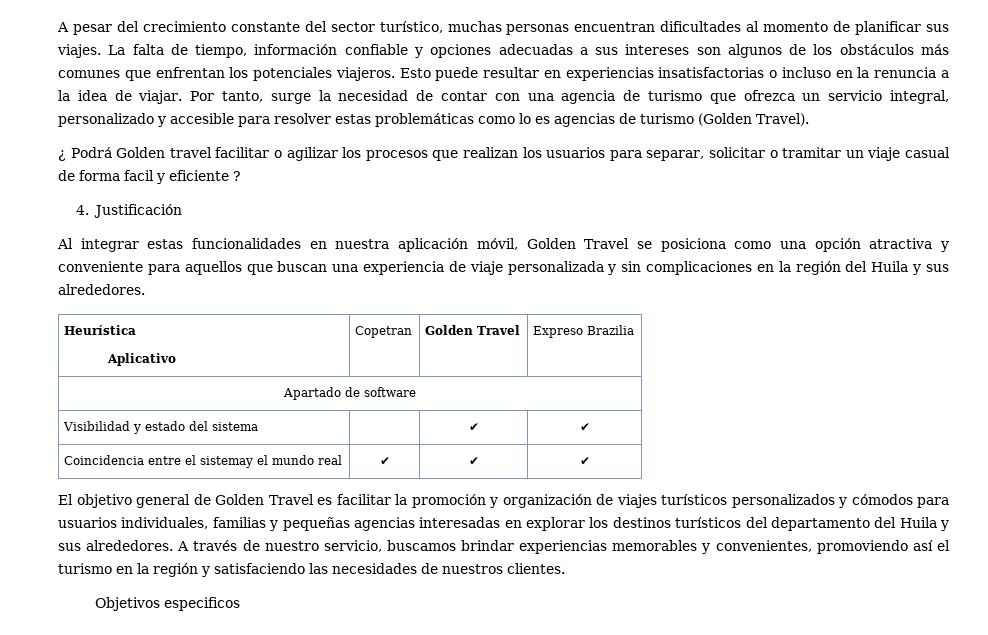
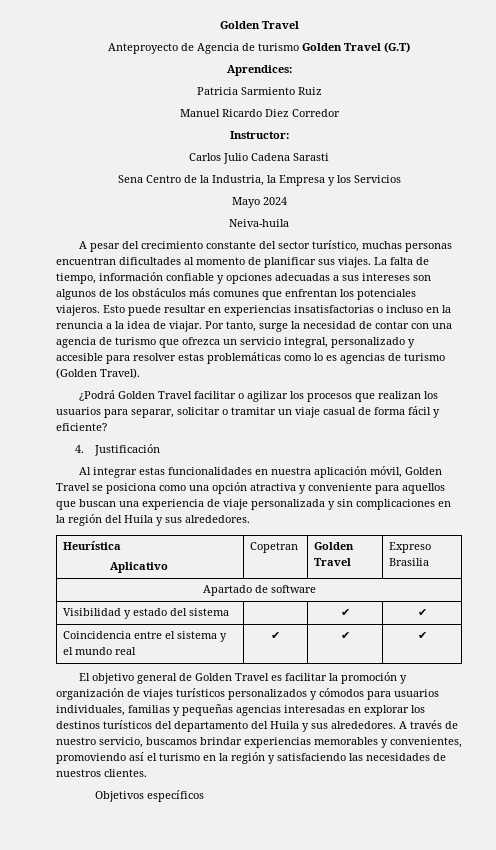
(57, 27) none -> [219,21,299,29] [108,42,410,54] [226,65,292,76] [196,87,322,95] [179,109,340,117] [229,131,289,139] [189,153,329,164] [117,175,401,186] [231,197,287,208] [229,219,289,227] Golden Travel // Anteproyecto de Agencia de turismo Golden Travel (G.T) // Aprendices: // Patricia Sarmiento Ruiz // Manuel Ricardo Diez Corredor // Instructor: // Carlos Julio Cadena Sarasti // Sena Centro de la Industria, la Empresa y los Servicios // Mayo 2024 // Neiva-huila //
[58,147,212,161] ¿ Podrá Golden travel -> [78,390,192,401] ¿Podrá Golden Travel
[124,170,241,184] facil y eficiente ? -> [408,406,440,418] [56,423,107,431] fácil y eficiente?
[586,325,634,335] Brazilia -> [389,558,430,566] Brasilia
[199,456,253,468] sistemay -> [177,631,228,642] sistema y
[163,597,240,611] especificos -> [146,790,204,802] específicos

